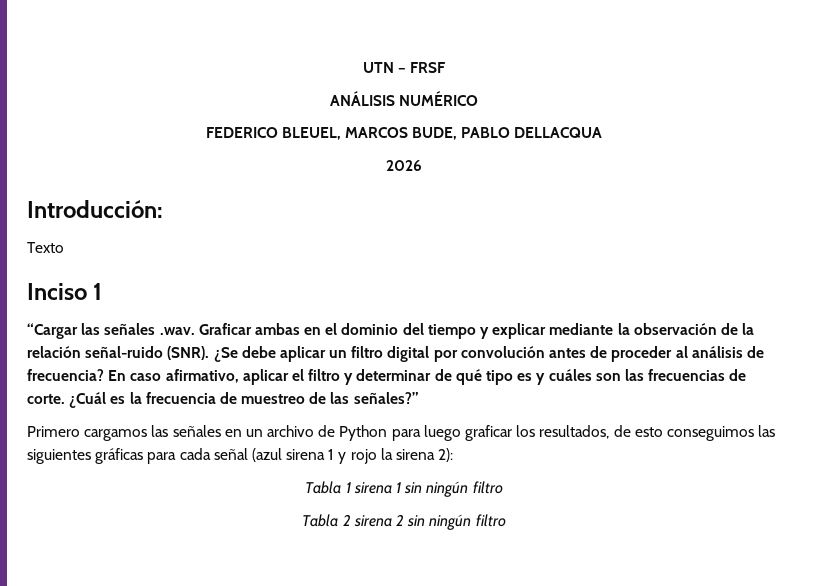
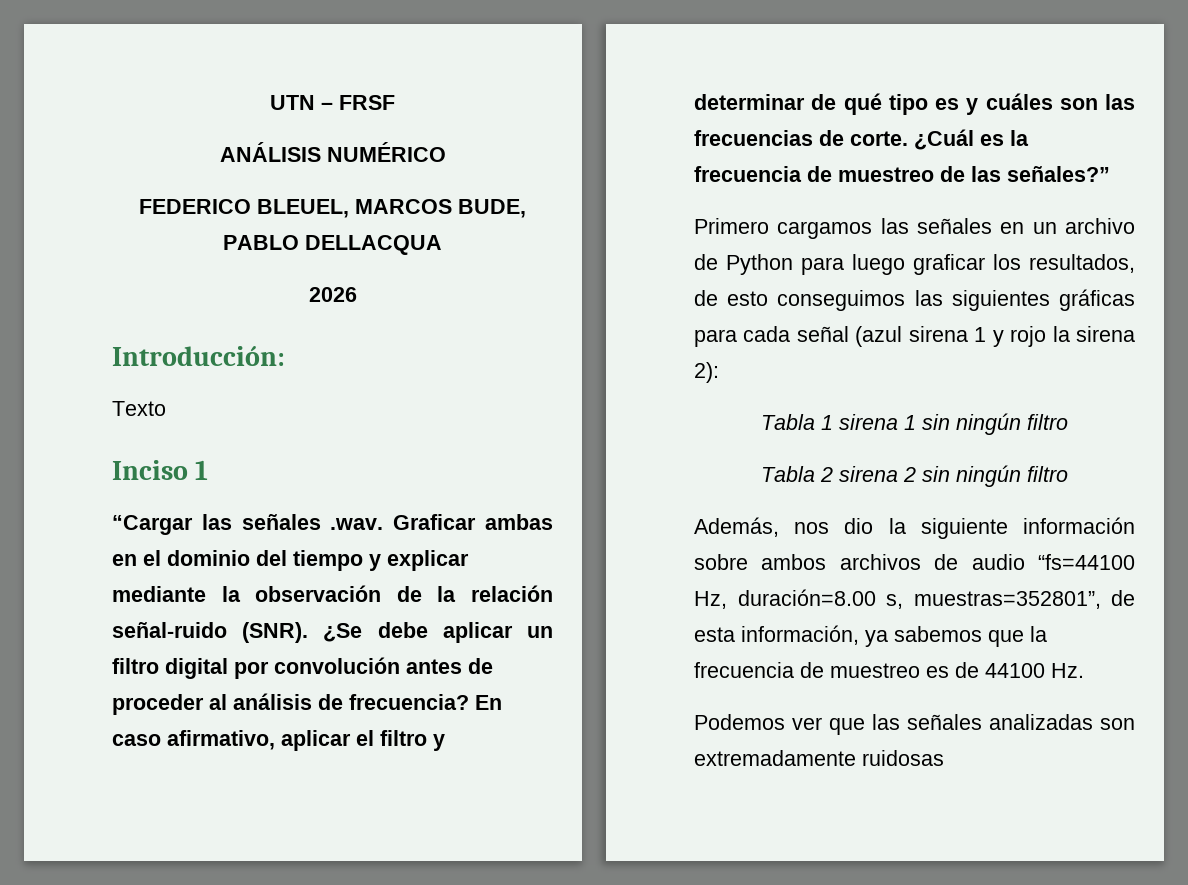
(506, 520) none -> [694,517,1135,539] [694,554,1135,570] [694,589,1135,609] [694,625,1047,647] [694,662,1084,678] [694,714,1135,735] [694,750,944,766] // Además, nos dio la siguiente información sobre ambos archivos de audio “fs=44100 Hz, duración=8.00 s, muestras=352801”, de esta información, ya sabemos que la frecuencia de muestreo es de 44100 Hz. // Podemos ver que las señales analizadas son extremadamente ruidosas

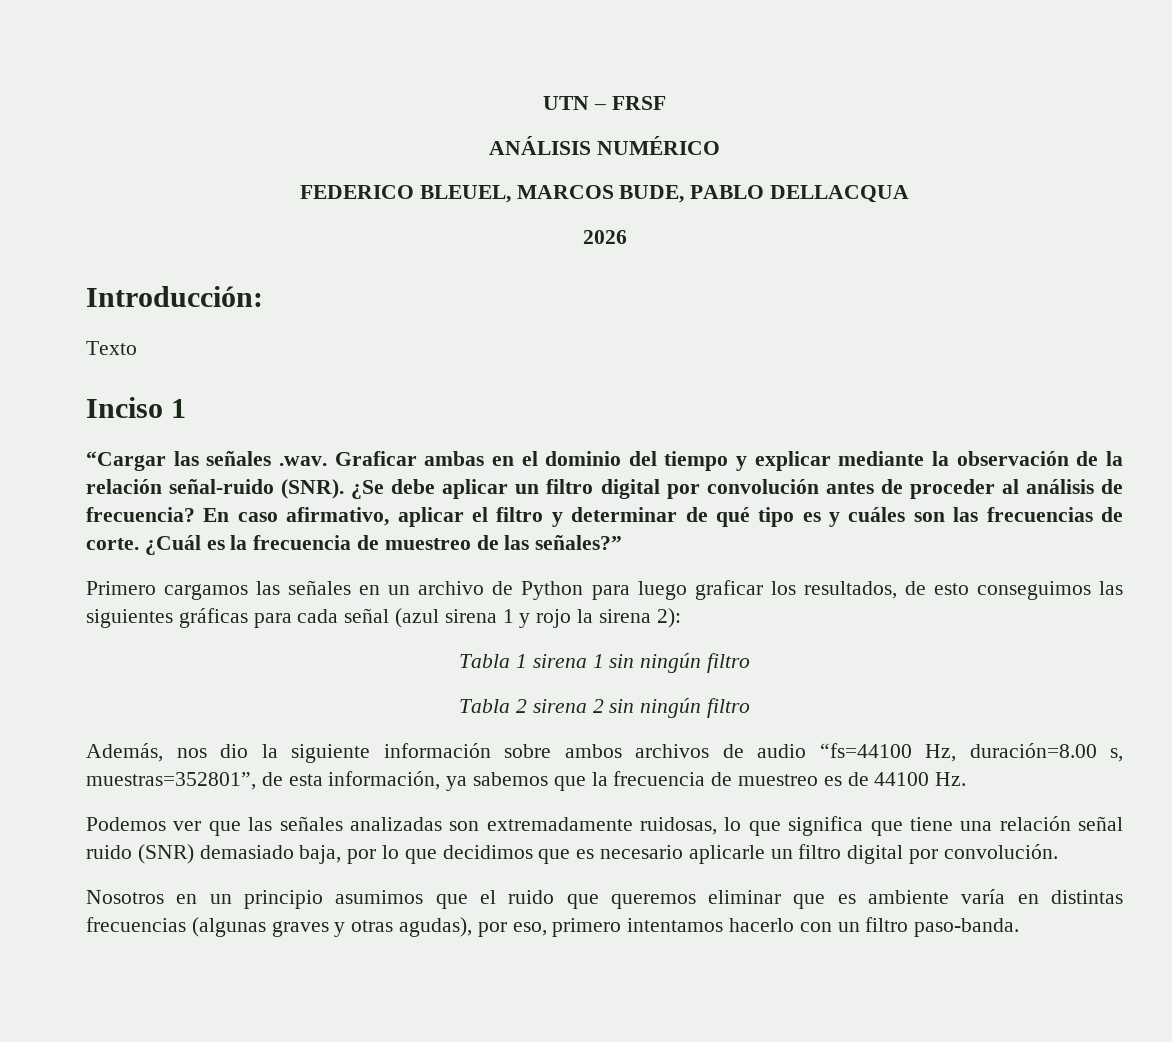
[862,750,944,766] ruidosas -> [640,816,1123,836] [86,844,1058,864] [86,889,1123,909] [86,917,1020,937] ruidosas, lo que significa que tiene una relación señal ruido (SNR) demasiado baja, por lo que decidimos que es necesario aplicarle un filtro digital por convolución. // Nosotros en un principio asumimos que el ruido que queremos eliminar que es ambiente varía en distintas frecuencias (algunas graves y otras agudas), por eso, primero intentamos hacerlo con un filtro paso-banda.

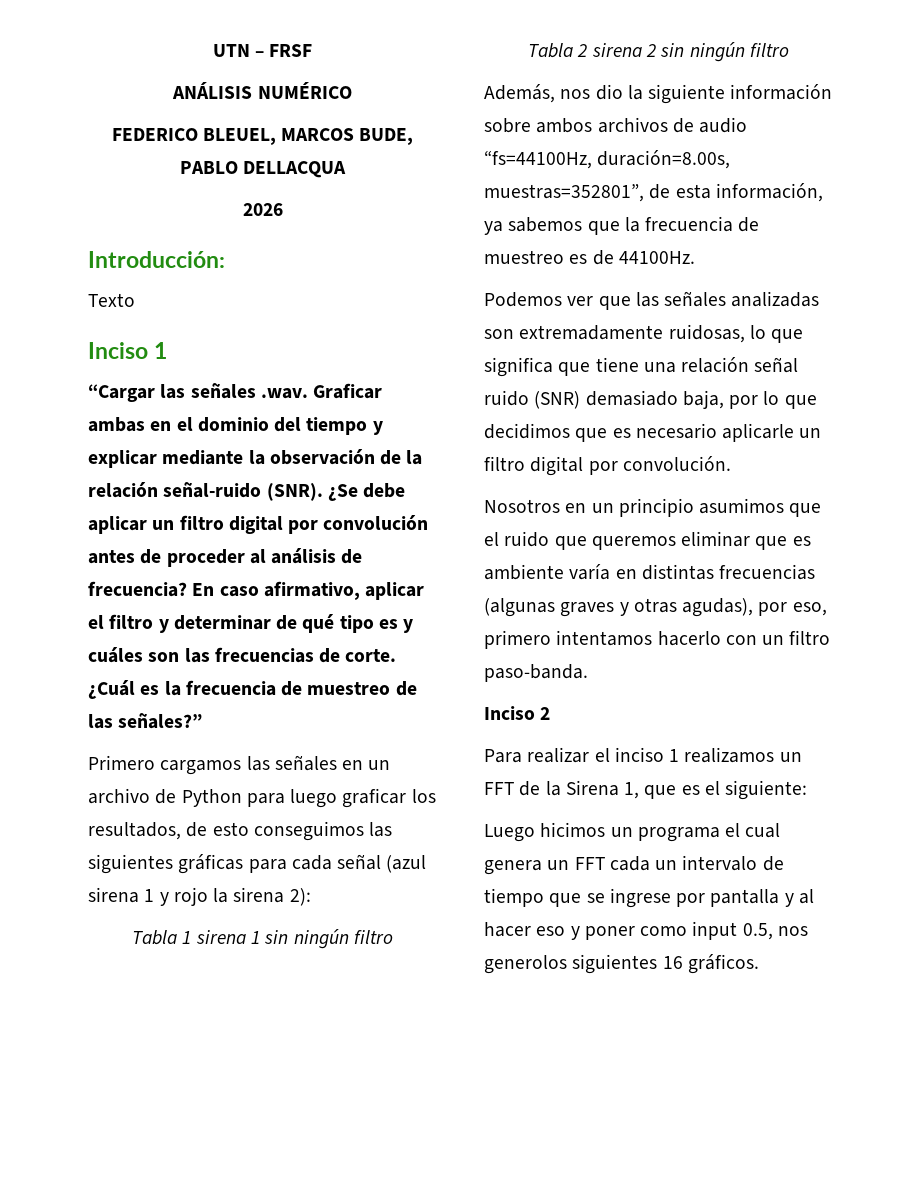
[819,743,1123,762] “fs=44100 Hz, duración=8.00 s, -> [484,150,731,169] “fs=44100Hz, duración=8.00s,
[874,772,967,786] 44100 Hz. -> [618,251,695,264] 44100Hz.
(1020, 927) none -> [484,706,551,720] [484,747,802,763] [484,780,808,800] [484,822,781,842] [484,855,784,875] [484,888,814,908] [484,921,808,940] [484,954,759,974] // Inciso 2 // Para realizar el inciso 1 realizamos un FFT de la Sirena 1, que es el siguiente: // Luego hicimos un programa el cual genera un FFT cada un intervalo de tiempo que se ingrese por pantalla y al hacer eso y poner como input 0.5, nos generolos siguientes 16 gráficos.

